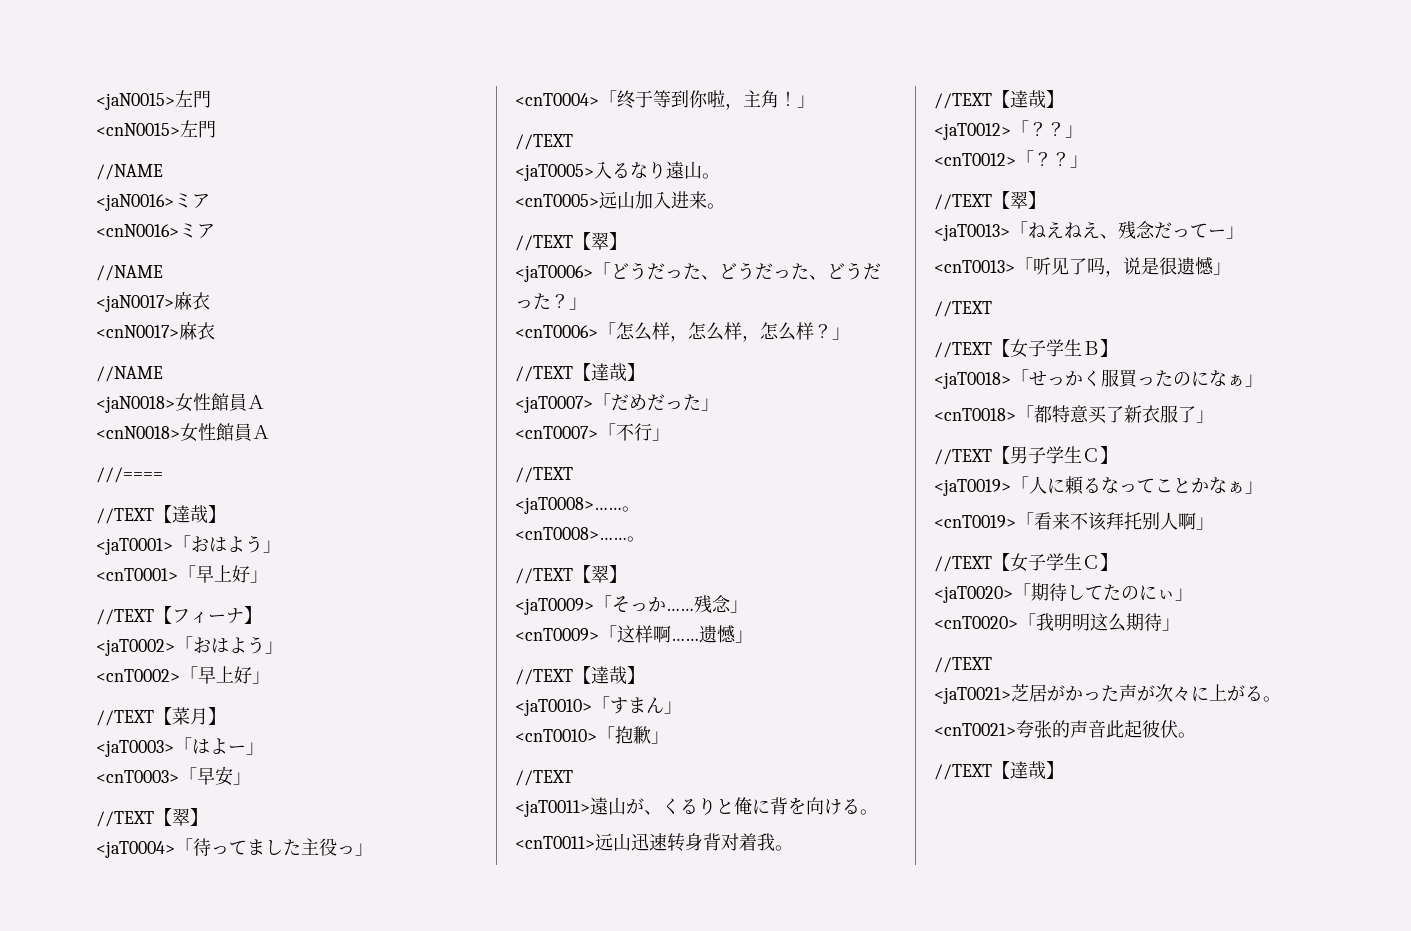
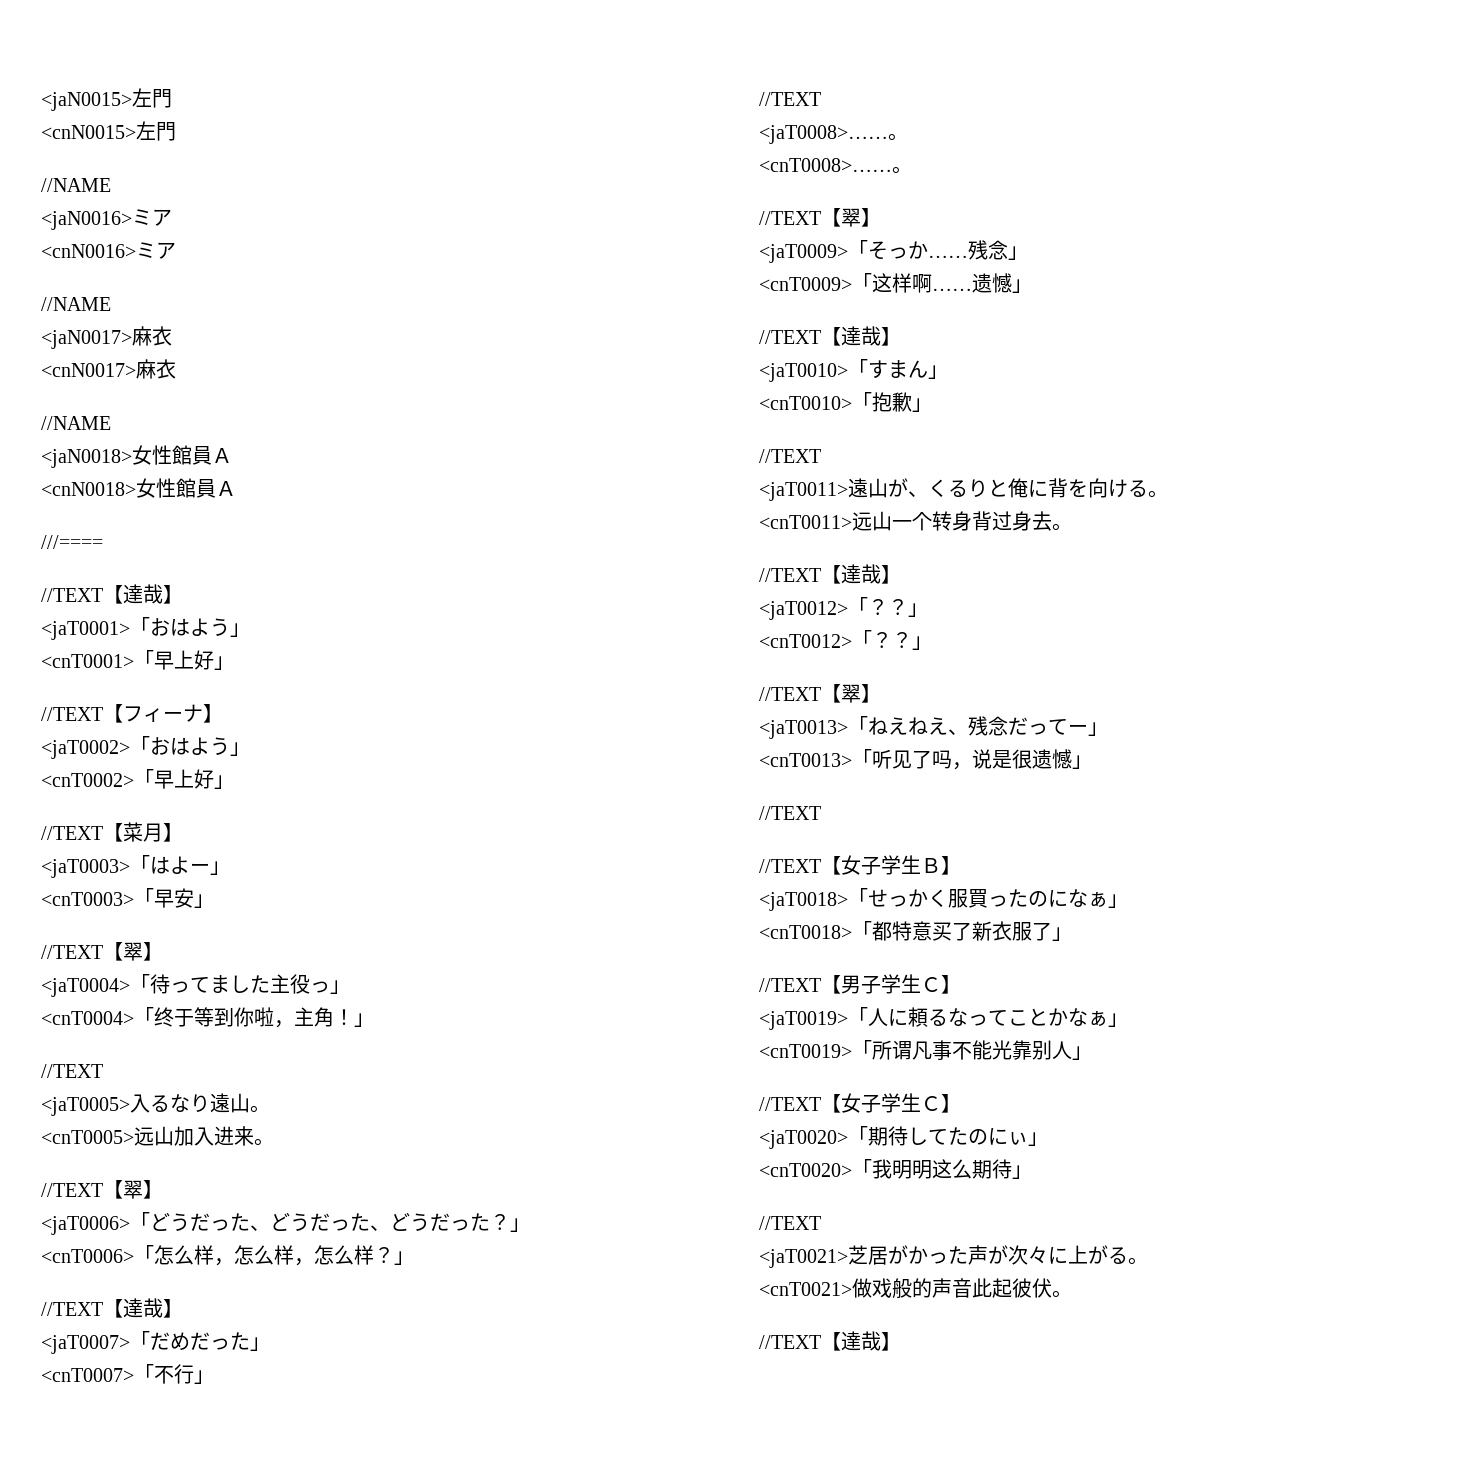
[631,833,775,852] 迅速转身背对着我 -> [892,511,1052,531] 一个转身背过身去
[1034,512,1196,531] 看来不该拜托别人啊 -> [872,1040,1072,1060] 所谓凡事不能光靠别人
[1016,720,1052,738] 夸张 -> [852,1278,912,1298] 做戏般

